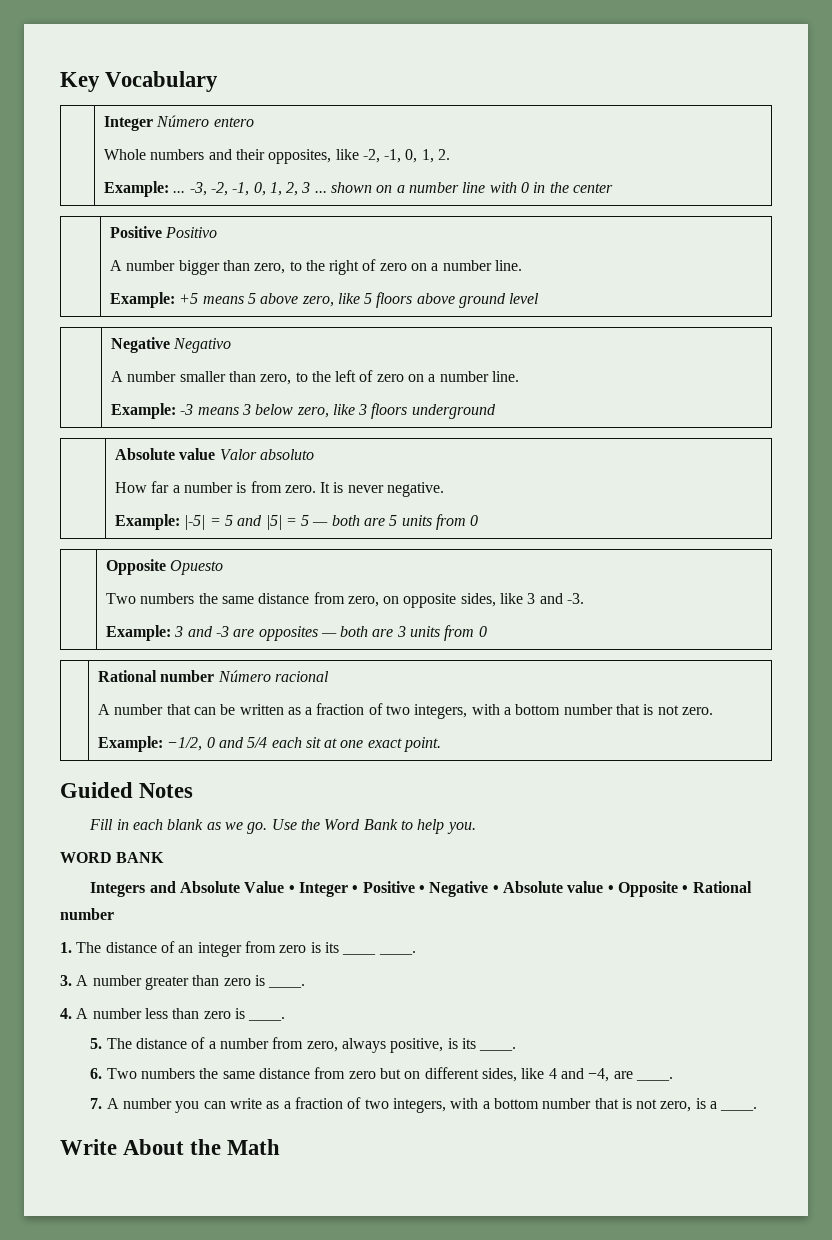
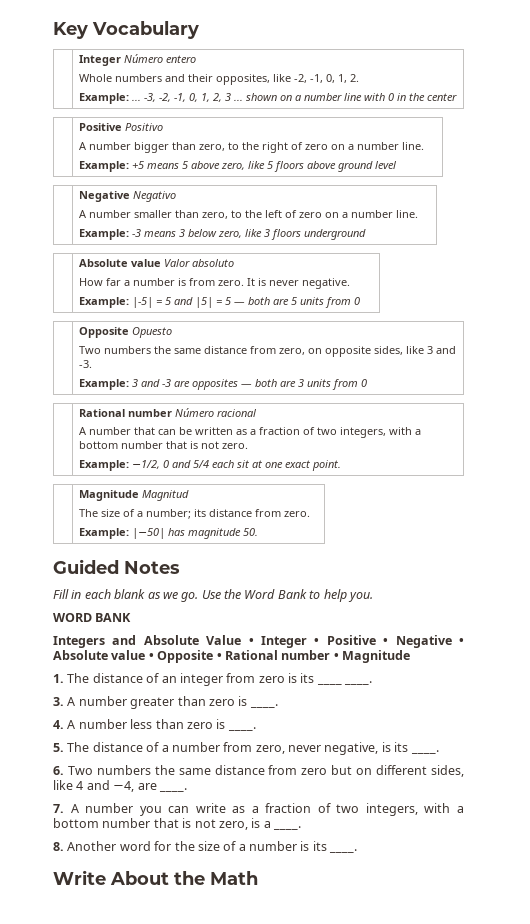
(442, 744) none -> [78,490,189,501] [78,509,310,519] [78,528,258,539] // | Magnitude Magnitud // The size of a number; its distance from zero. // Example: |−50| has magnitude 50.
(114, 914) none -> [333,650,410,663] • Magnitude
[341,1038,444,1053] always positive, -> [288,742,379,755] never negative,
(758, 1109) none -> [53,841,358,853] // 8. Another word for the size of a number is its ____.

